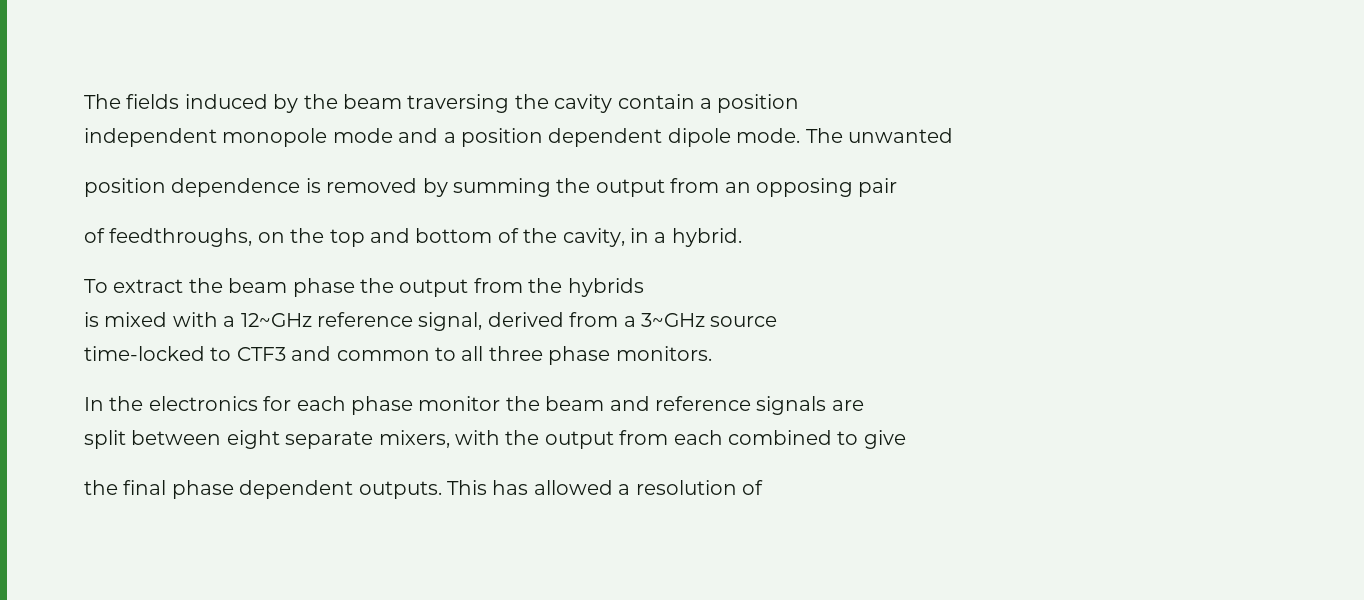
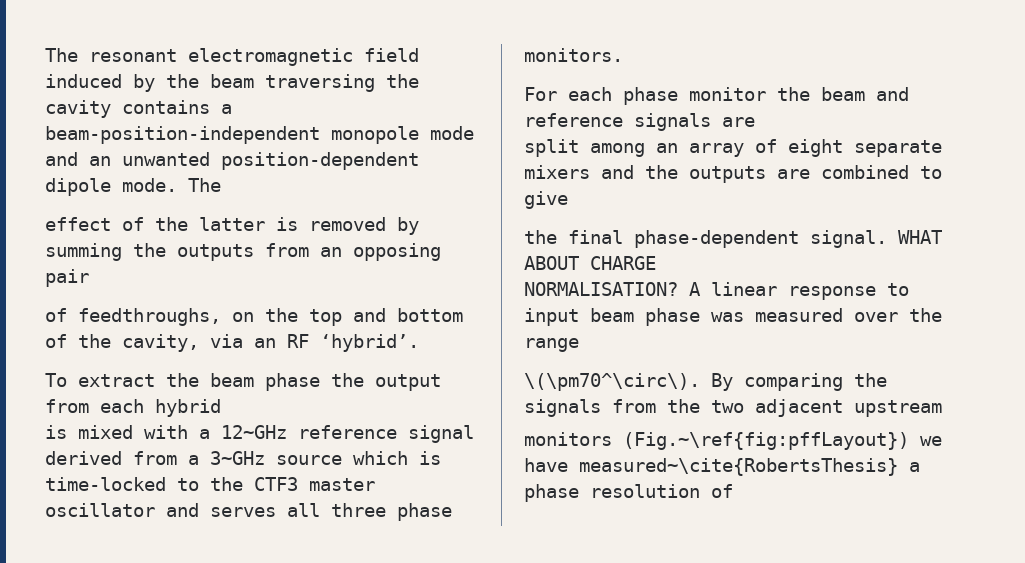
[84,94,180,109] The fields -> [45,48,419,66] The resonant electromagnetic field
[617,94,800,113] [84,128,663,147] contain a position // independent monopole mode and a position dependent -> [122,100,232,114] [45,126,474,144] [45,152,419,170] contains a beam-position-independent monopole mode and an unwanted position-dependent
[847,128,953,143] [84,178,301,197] unwanted // position dependence -> [45,217,265,231] // effect of the latter
[595,179,665,197] output -> [177,244,254,261] outputs
[629,228,742,247] in a hybrid. -> [210,334,419,352] via an RF ‘hybrid’.
[528,278,644,297] the hybrids -> [100,399,221,417] each hybrid
[418,312,483,331] signal, -> [408,425,474,443] signal
[84,346,456,361] // time-locked to CTF3 and common to -> [353,451,441,465] [45,477,375,491] [45,503,276,517] which is time-locked to the CTF3 master oscillator and serves
[84,396,292,411] In the electronics for -> [524,87,557,101] For
[131,430,723,449] between eight separate mixers, with the output from each -> [590,139,942,157] [524,165,810,183] among an array of eight separate mixers and the outputs are
[171,480,631,499] phase dependent outputs. This has allowed a -> [634,230,942,248] [524,256,656,270] [524,282,909,300] [524,308,942,326] [524,338,579,352] [524,373,887,391] [524,399,942,417] [524,432,942,450] [524,458,920,476] [524,484,579,502] phase-dependent signal. WHAT ABOUT CHARGE // NORMALISATION? A linear response to input beam phase was measured over the range // \(\pm70^\circ\). By comparing the signals from the two adjacent upstream // monitors (Fig.~\ref{fig:pffLayout}) we have measured~\cite{RobertsThesis} a phase

